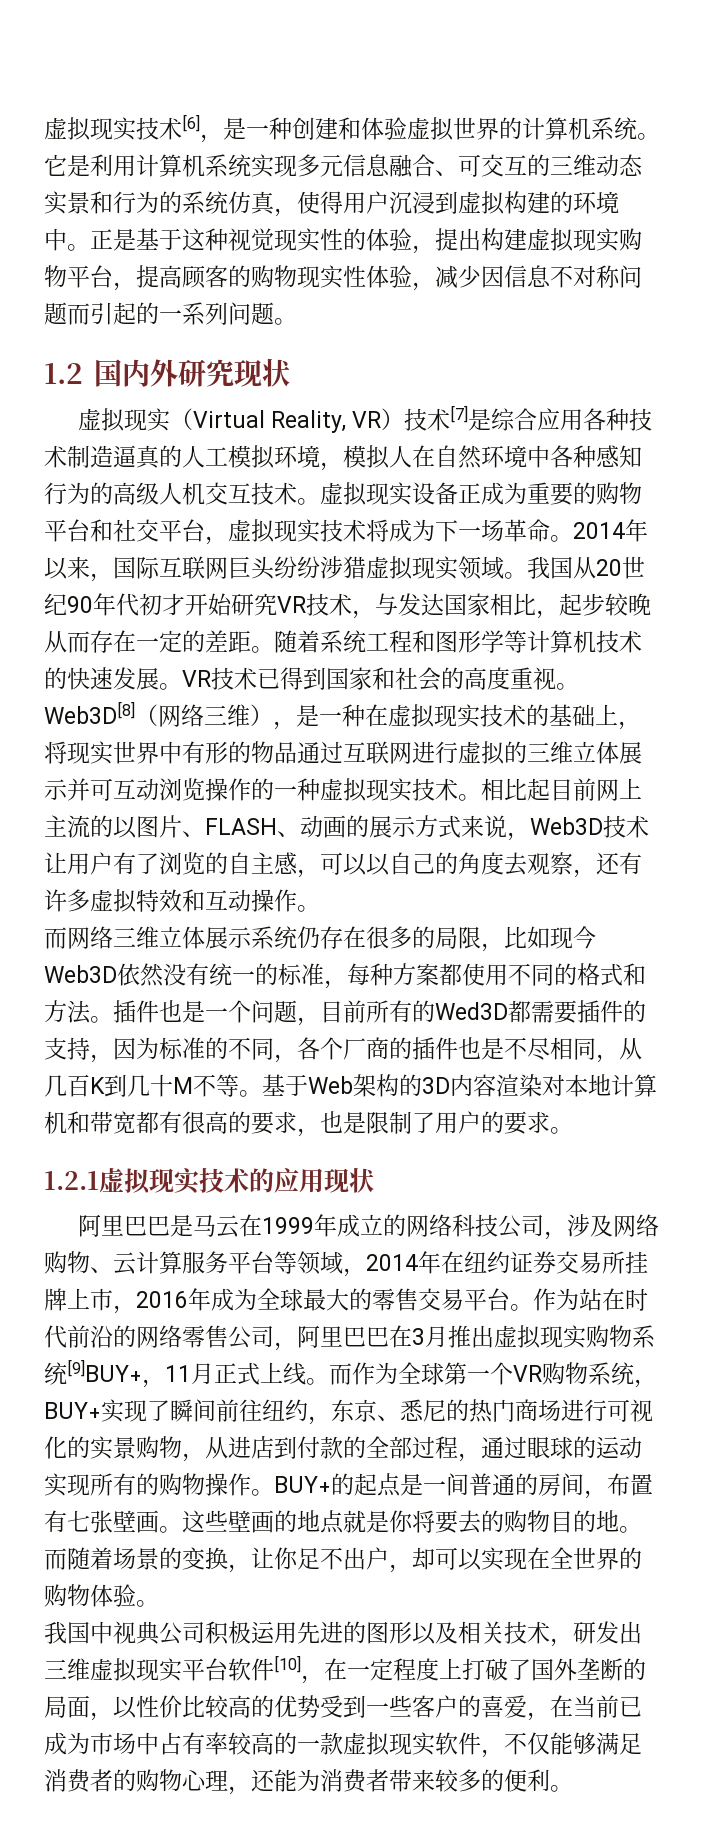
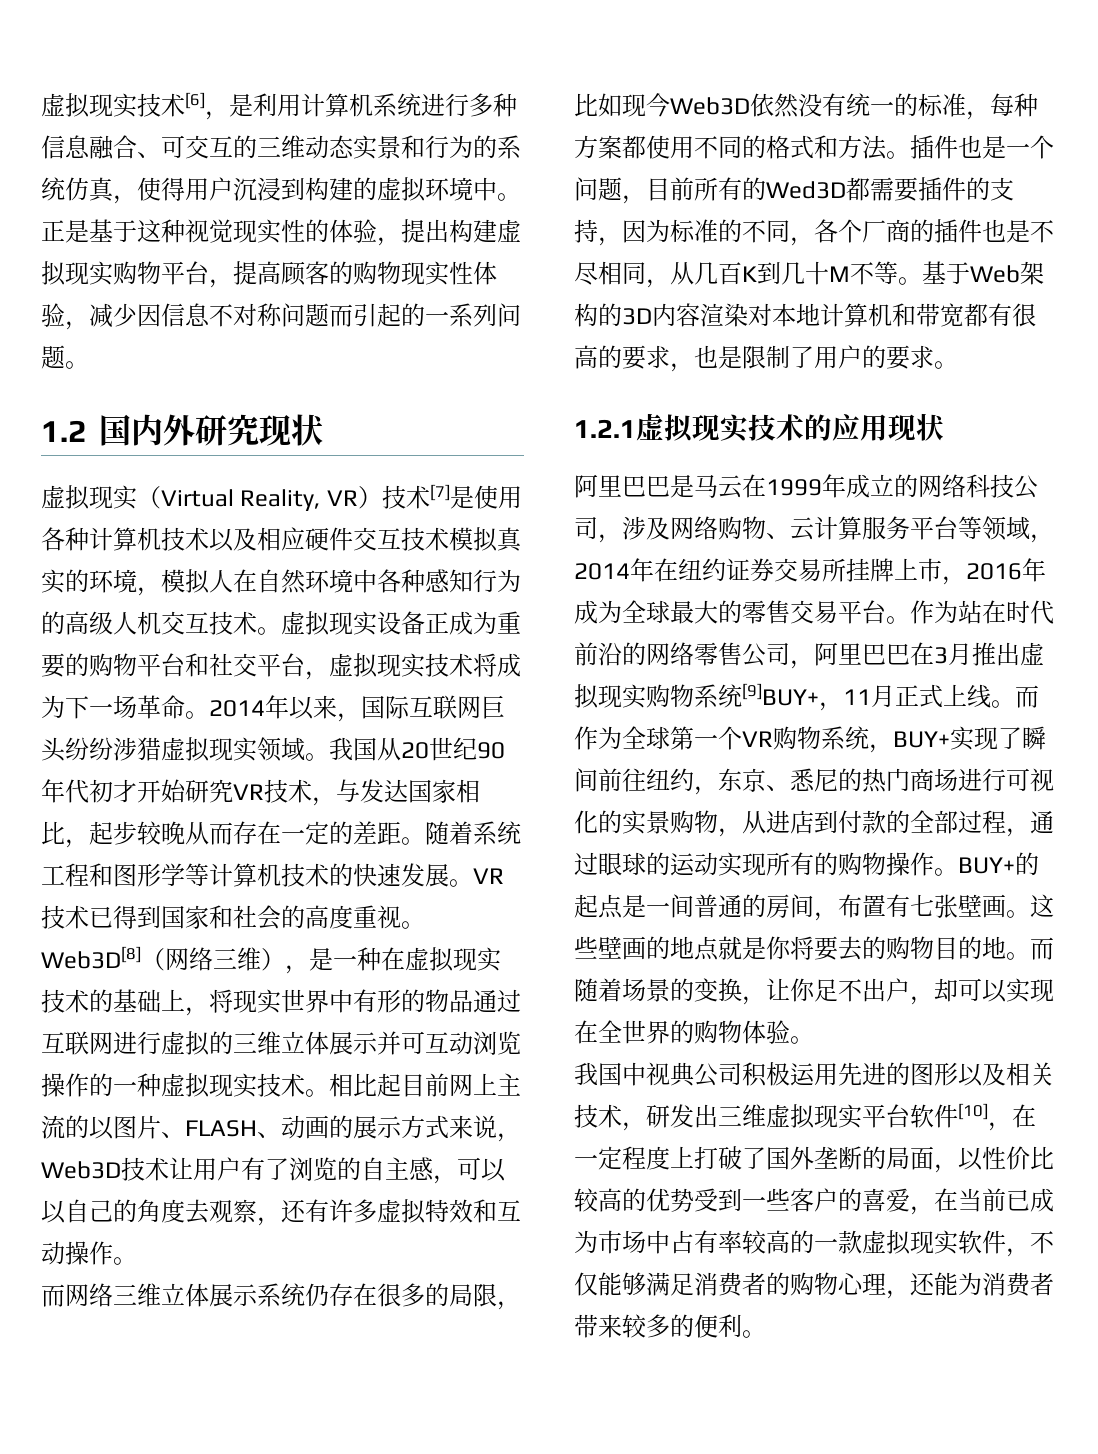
[246,117,660,141] [44,154,90,177] 一种创建和体验虚拟世界的计算机系统。它是 -> (253, 105) none
[251,154,343,178] 实现多元 -> [421,93,517,117] 进行多种
[458,191,573,215] 虚拟构建的 -> [305,177,426,202] 构建的虚拟
[491,408,653,431] [44,445,275,469] 综合应用各种技术制造逼真的人工模拟 -> [473,485,522,509] [41,527,522,552] [41,569,89,594] 使用各种计算机技术以及相应硬件交互技术模拟真实的

